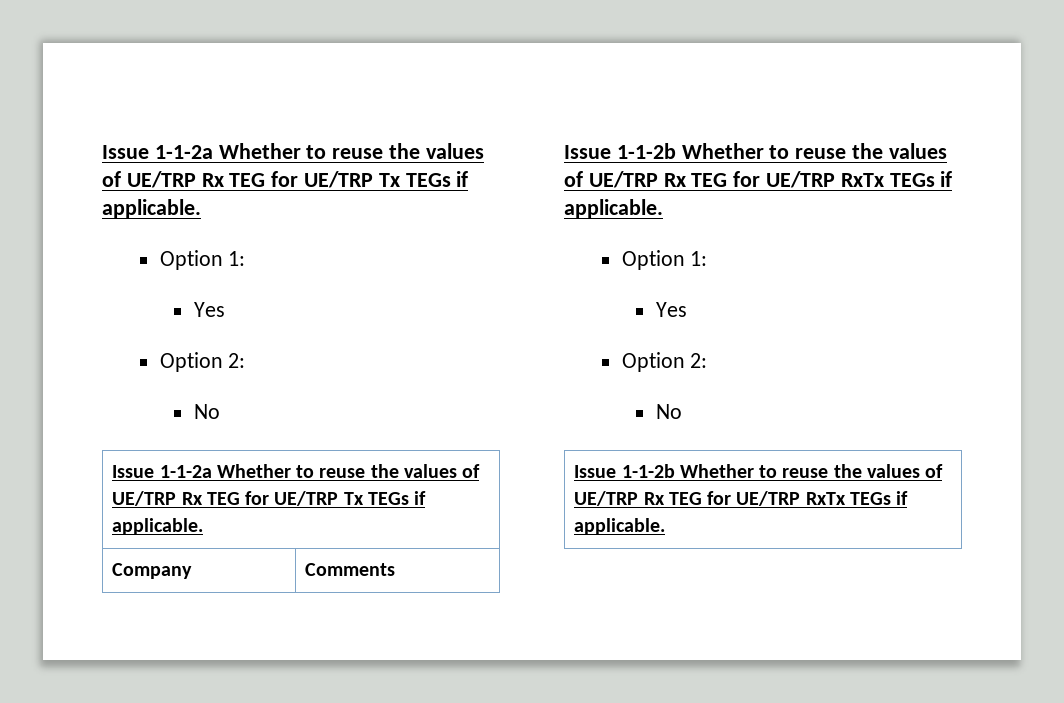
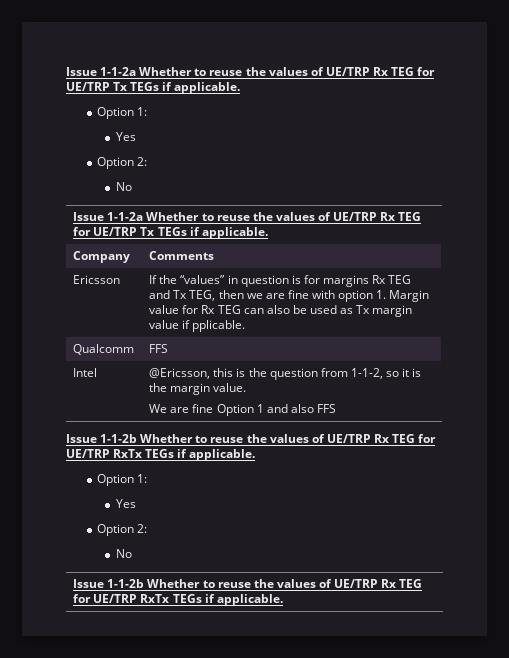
(396, 569) none -> [73,275,121,284] [149,275,412,287] [149,290,430,302] [149,305,413,317] [149,320,246,332] [73,344,135,355] [149,344,169,353] [73,368,98,377] [149,368,422,380] [149,383,247,395] [149,404,336,416] // Ericsson | If the “values” in question is for margins Rx TEG and Tx TEG, then we are fine with option 1. Margin value for Rx TEG can also be used as Tx margin value if pplicable. // Qualcomm | FFS // Intel | @Ericsson, this is the question from 1-1-2, so it is the margin value. // We are fine Option 1 and also FFS

